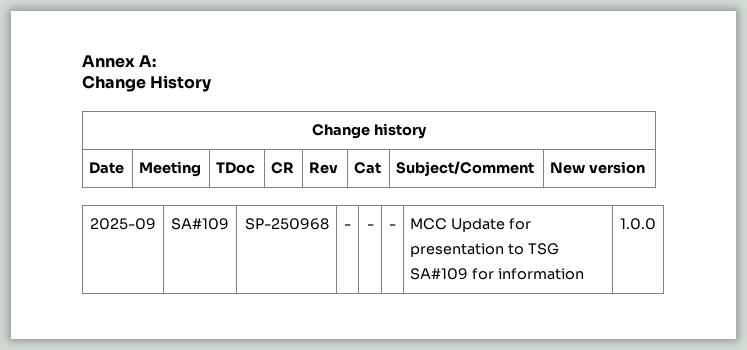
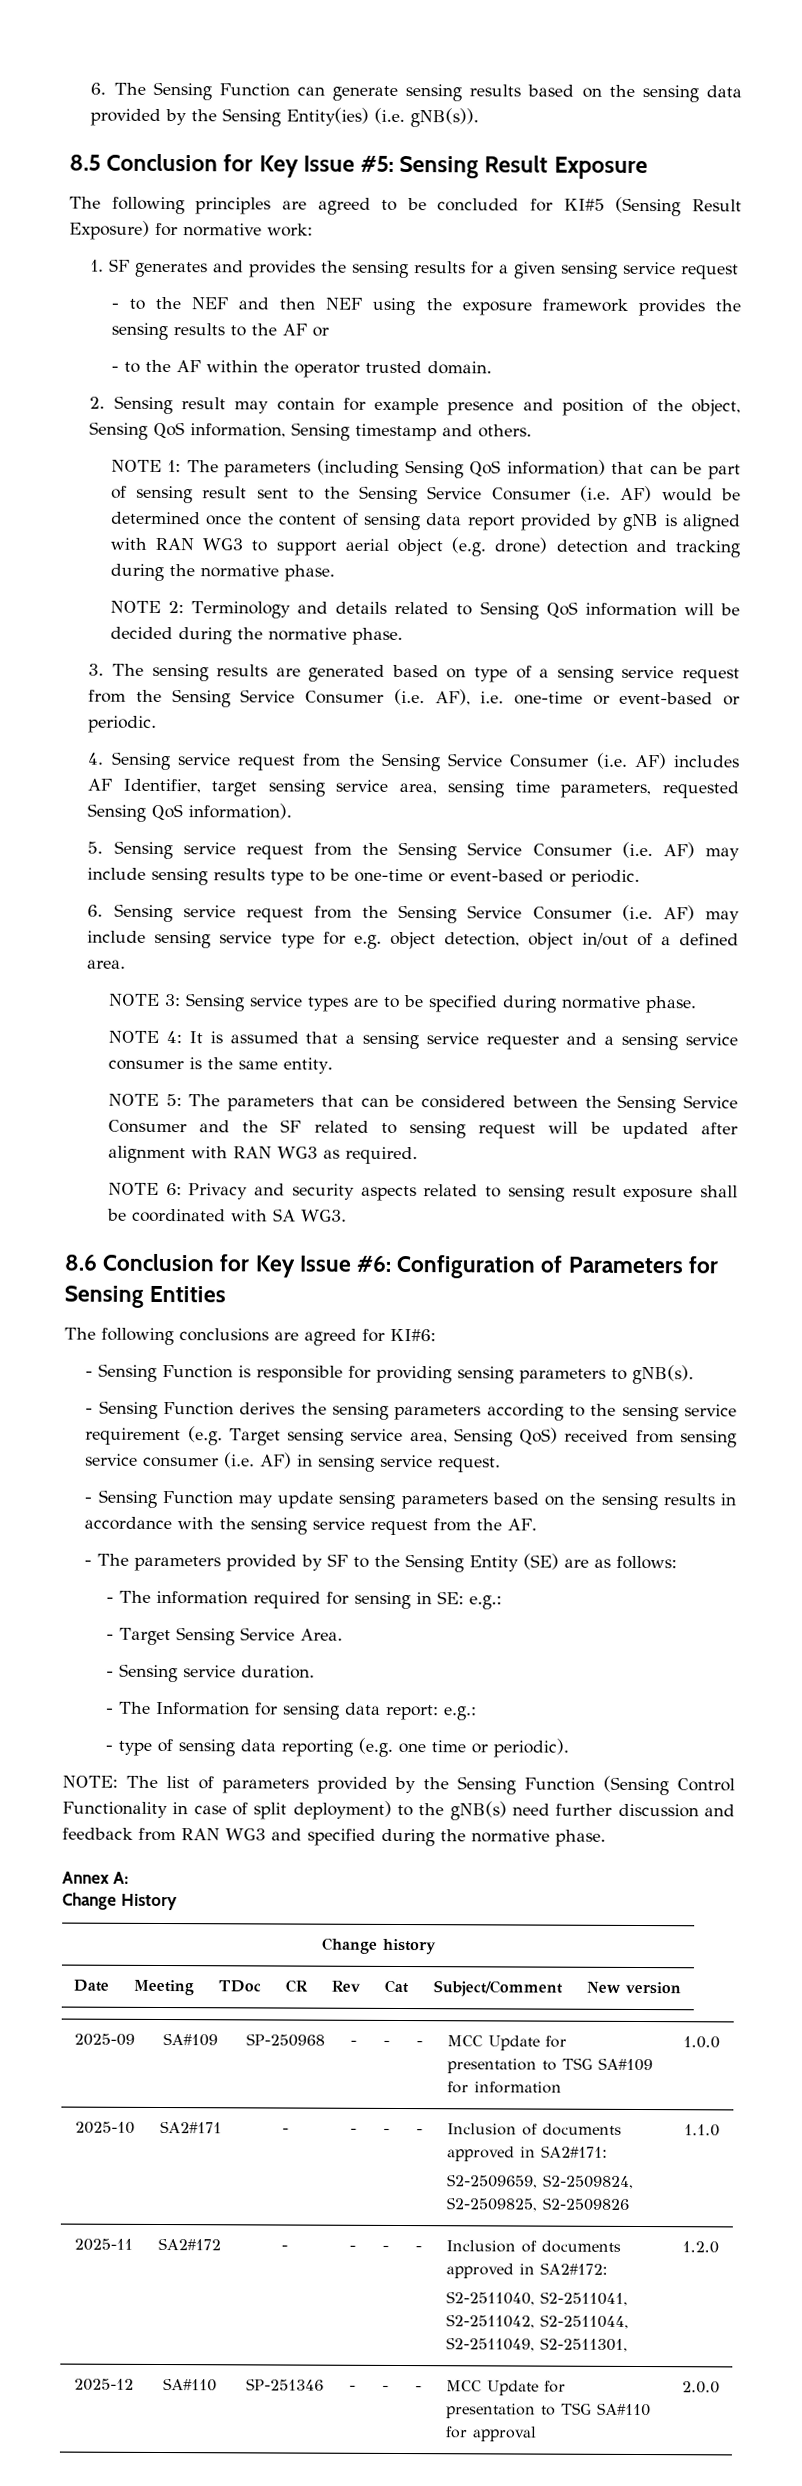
(82, 61) none -> [90,81,742,103] [90,107,480,128] [69,153,648,180] [69,196,742,217] [69,220,313,240] [90,258,740,280] [110,296,742,317] [110,322,329,341] [110,359,492,378] [89,395,742,417] [89,421,533,442] [110,458,742,480] [110,485,742,505] [110,511,741,532] [109,537,740,558] [109,563,335,582] [109,600,740,620] [109,626,403,646] [88,663,741,684] [88,688,741,708] [88,715,158,733] [88,751,741,772] [87,778,739,799] [87,803,293,822] [87,840,740,861] [87,867,641,888] [87,903,740,924] [87,930,740,950] [87,959,127,969] [107,993,697,1014] [107,1030,738,1051] [107,1057,333,1074] [107,1093,738,1114] [107,1119,738,1140] [107,1145,418,1165] [107,1182,738,1203] [106,1208,347,1223] [64,1253,718,1279] [64,1285,227,1308] [64,1327,436,1346] [85,1363,695,1385] [85,1400,737,1422] [85,1426,737,1448] [85,1452,502,1473] [84,1489,736,1511] [84,1516,538,1536] [84,1553,678,1573] [105,1590,502,1610] [105,1627,343,1646] [105,1663,315,1683] [105,1701,477,1721] [104,1737,569,1758] [62,1775,735,1796] [62,1800,735,1821] [62,1827,606,1847] 6. The Sensing Function can generate sensing results based on the sensing data provided by the Sensing Entity(ies) (i.e. gNB(s)). // 8.5 Conclusion for Key Issue #5: Sensing Result Exposure // The following principles are agreed to be concluded for KI#5 (Sensing Result Exposure) for normative work: // 1. SF generates and provides the sensing results for a given sensing service request // - to the NEF and then NEF using the exposure framework provides the sensing results to the AF or // - to the AF within the operator trusted domain. // 2. Sensing result may contain for example presence and position of the object, Sensing QoS information, Sensing timestamp and others. // NOTE 1: The parameters (including Sensing QoS information) that can be part of sensing result sent to the Sensing Service Consumer (i.e. AF) would be determined once the content of sensing data report provided by gNB is aligned with RAN WG3 to support aerial object (e.g. drone) detection and tracking during the normative phase. // NOTE 2: Terminology and details related to Sensing QoS information will be decided during the normative phase. // 3. The sensing results are generated based on type of a sensing service request from the Sensing Service Consumer (i.e. AF), i.e. one-time or event-based or periodic. // 4. Sensing service request from the Sensing Service Consumer (i.e. AF) includes AF Identifier, target sensing service area, sensing time parameters, requested Sensing QoS information). // 5. Sensing service request from the Sensing Service Consumer (i.e. AF) may include sensing results type to be one-time or event-based or periodic. // 6. Sensing service request from the Sensing Service Consumer (i.e. AF) may include sensing service type for e.g. object detection, object in/out of a defined area. // NOTE 3: Sensing service types are to be specified during normative phase. // NOTE 4: It is assumed that a sensing service requester and a sensing service consumer is the same entity. // NOTE 5: The parameters that can be considered between the Sensing Service Consumer and the SF related to sensing request will be updated after alignment with RAN WG3 as required. // NOTE 6: Privacy and security aspects related to sensing result exposure shall be coordinated with SA WG3. // 8.6 Conclusion for Key Issue #6: Configuration of Parameters for Sensing Entities // The following conclusions are agreed for KI#6: // - Sensing Function is responsible for providing sensing parameters to gNB(s). // - Sensing Function derives the sensing parameters according to the sensing service requirement (e.g. Target sensing service area, Sensing QoS) received from sensing service consumer (i.e. AF) in sensing service request. // - Sensing Function may update sensing parameters based on the sensing results in accordance with the sensing service request from the AF. // - The parameters provided by SF to the Sensing Entity (SE) are as follows: // - The information required for sensing in SE: e.g.: // - Target Sensing Service Area. // - Sensing service duration. // - The Information for sensing data report: e.g.: // - type of sensing data reporting (e.g. one time or periodic). // NOTE: The list of parameters provided by the Sensing Function (Sensing Control Functionality in case of split deployment) to the gNB(s) need further discussion and feedback from RAN WG3 and specified during the normative phase. //
(656, 224) none -> [74,2121,135,2134] [159,2120,222,2134] [282,2128,289,2134] [350,2128,357,2134] [383,2128,390,2134] [416,2129,423,2135] [447,2123,623,2136] [447,2145,609,2162] [447,2174,635,2189] [446,2197,631,2212] [683,2124,720,2137] [74,2238,133,2251] [158,2237,221,2251] [281,2245,288,2251] [349,2245,356,2251] [382,2245,389,2251] [415,2246,422,2252] [446,2240,622,2253] [446,2262,609,2279] [446,2291,629,2306] [446,2314,630,2329] [446,2337,629,2352] [682,2241,719,2254] [73,2378,134,2391] [162,2378,217,2392] [245,2378,324,2391] [349,2385,356,2391] [382,2385,389,2391] [415,2386,422,2392] [446,2380,567,2396] [446,2402,652,2419] [445,2426,538,2442] [681,2381,720,2394] // 2025-10 | SA2#171 | - | - | - | - | Inclusion of documents approved in SA2#171: // S2-2509659, S2-2509824, S2-2509825, S2-2509826 | 1.1.0 // 2025-11 | SA2#172 | - | - | - | - | Inclusion of documents approved in SA2#172: // S2-2511040, S2-2511041, S2-2511042, S2-2511044, S2-2511049, S2-2511301, | 1.2.0 // 2025-12 | SA#110 | SP-251346 | - | - | - | MCC Update for presentation to TSG SA#110 for approval | 2.0.0

